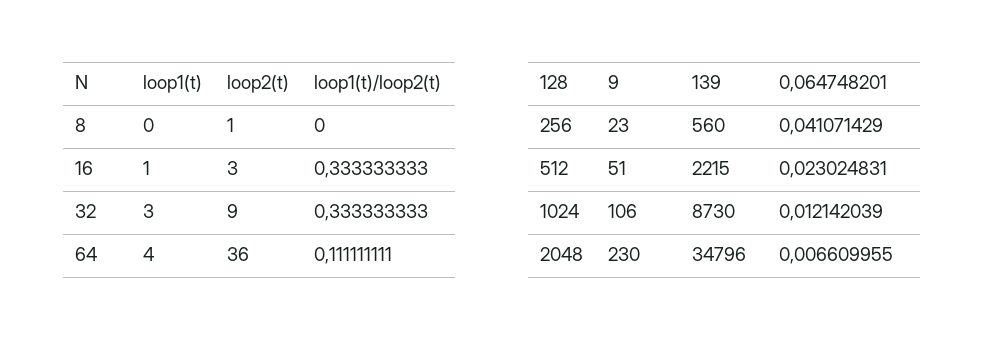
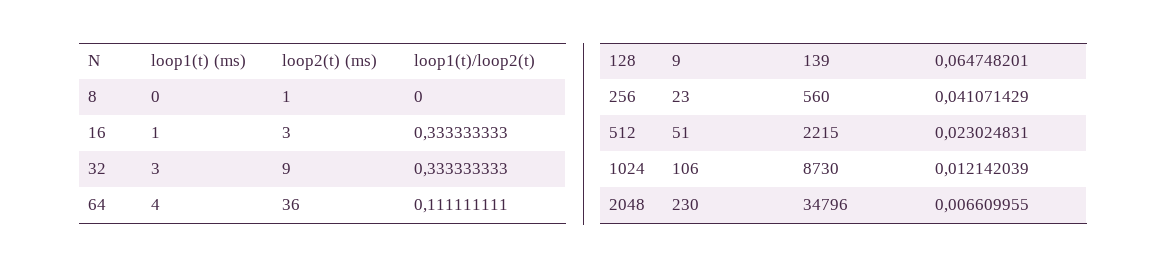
(203, 84) none -> [213,54,246,70] (ms)
(290, 84) none -> [344,54,377,70] (ms)

